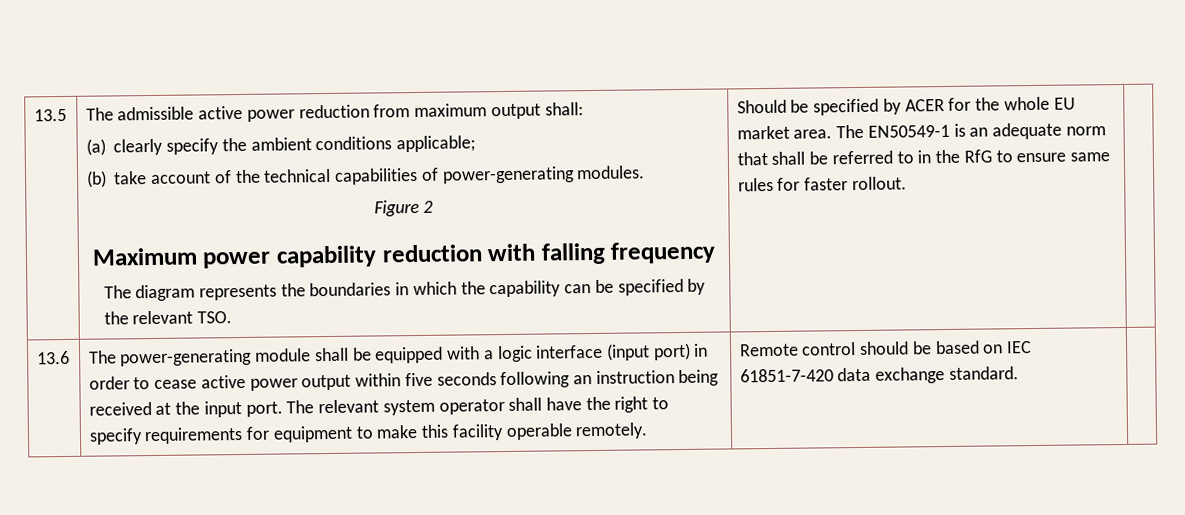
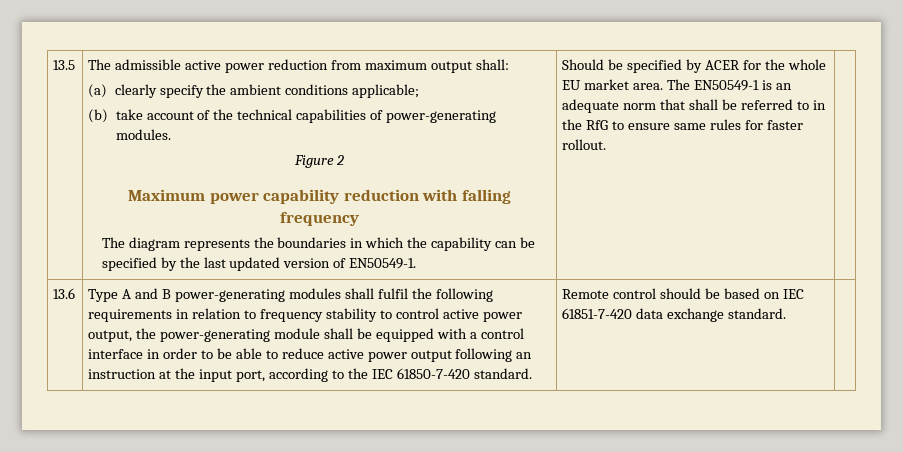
[132,310,232,325] relevant TSO. -> [203,257,417,271] last updated version of EN50549-1.
[88,350,117,364] The -> [88,288,493,302] [88,308,522,322] [88,328,157,342] Type A and B power-generating modules shall fulfil the following requirements in relation to frequency stability to control active power output, the
[496,342,709,363] [88,372,497,391] logic interface (input port) in order to cease active power output within five seconds -> [480,328,524,339] [88,348,452,362] control interface in order to be able to reduce active power output
[678,369,720,387] [88,402,152,416] being received -> (157, 374) none
[245,396,670,417] [88,422,649,445] port. The relevant system operator shall have the right to specify requirements for equipment to make this facility operable remotely. -> [236,368,532,382] port, according to the IEC 61850-7-420 standard.

